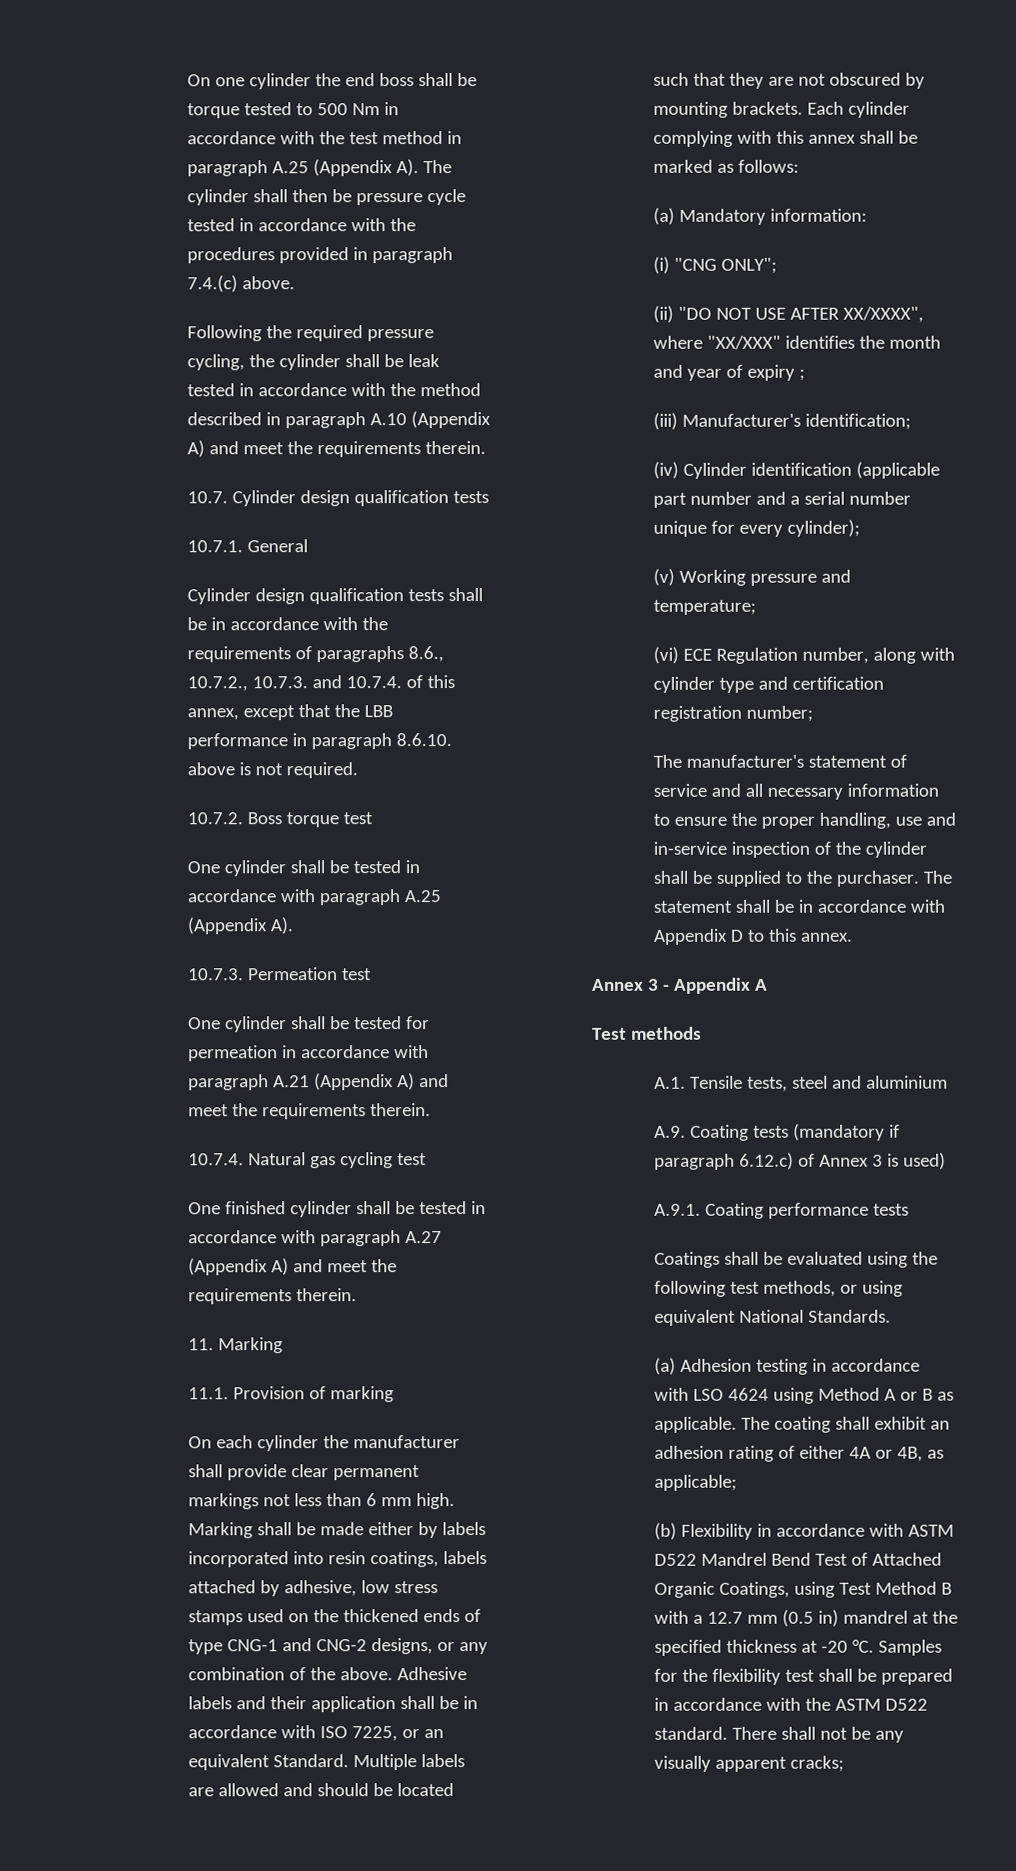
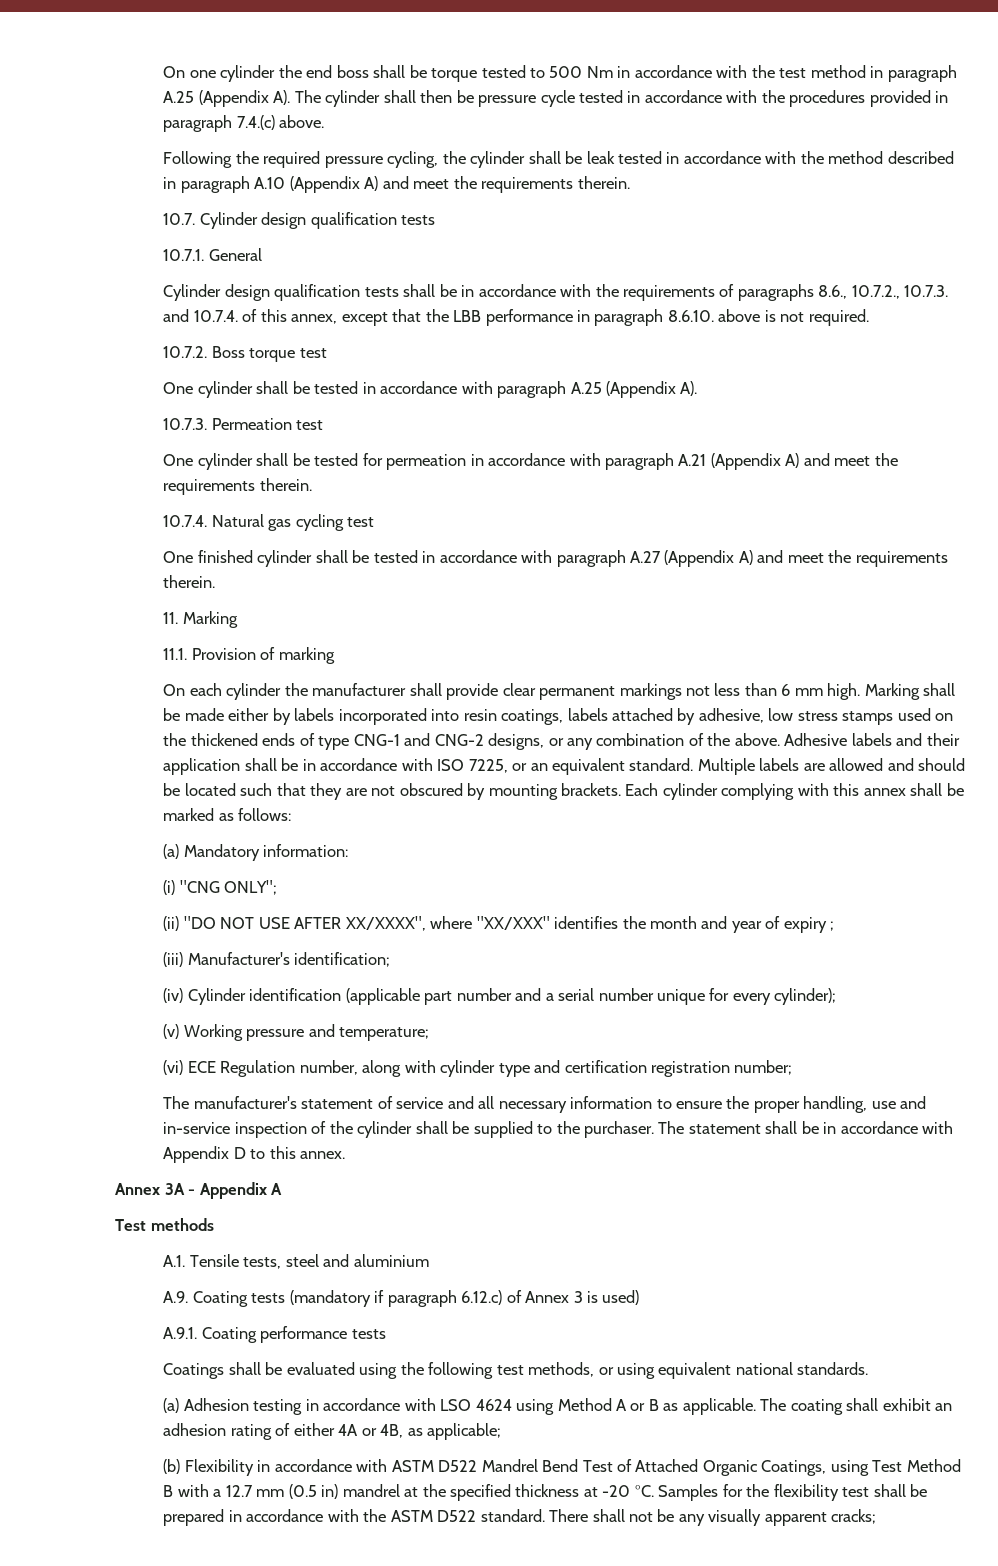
[273,1754,350,1768] Standard. -> [629,758,694,771] standard.
[647,978,659,991] 3 -> [164,1183,185,1195] 3A
[739,1309,892,1323] National Standards. -> [735,1362,869,1375] national standards.

